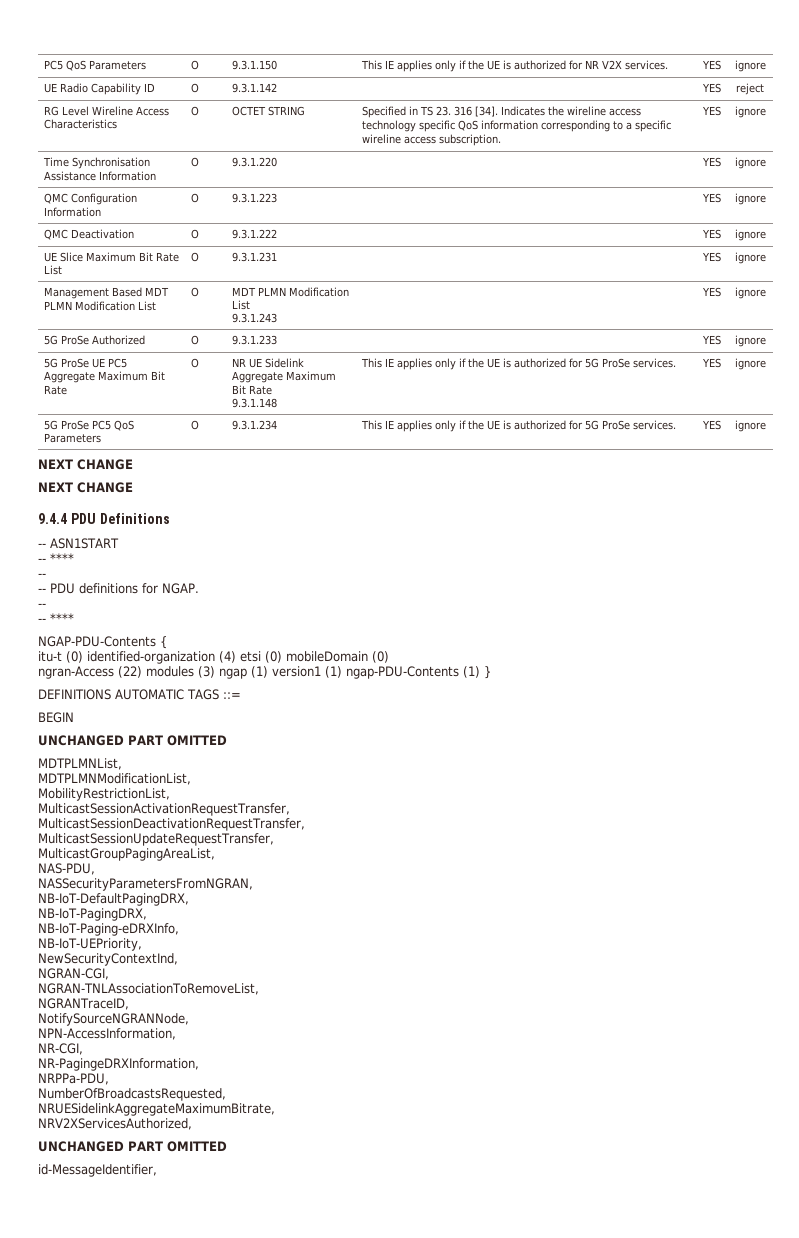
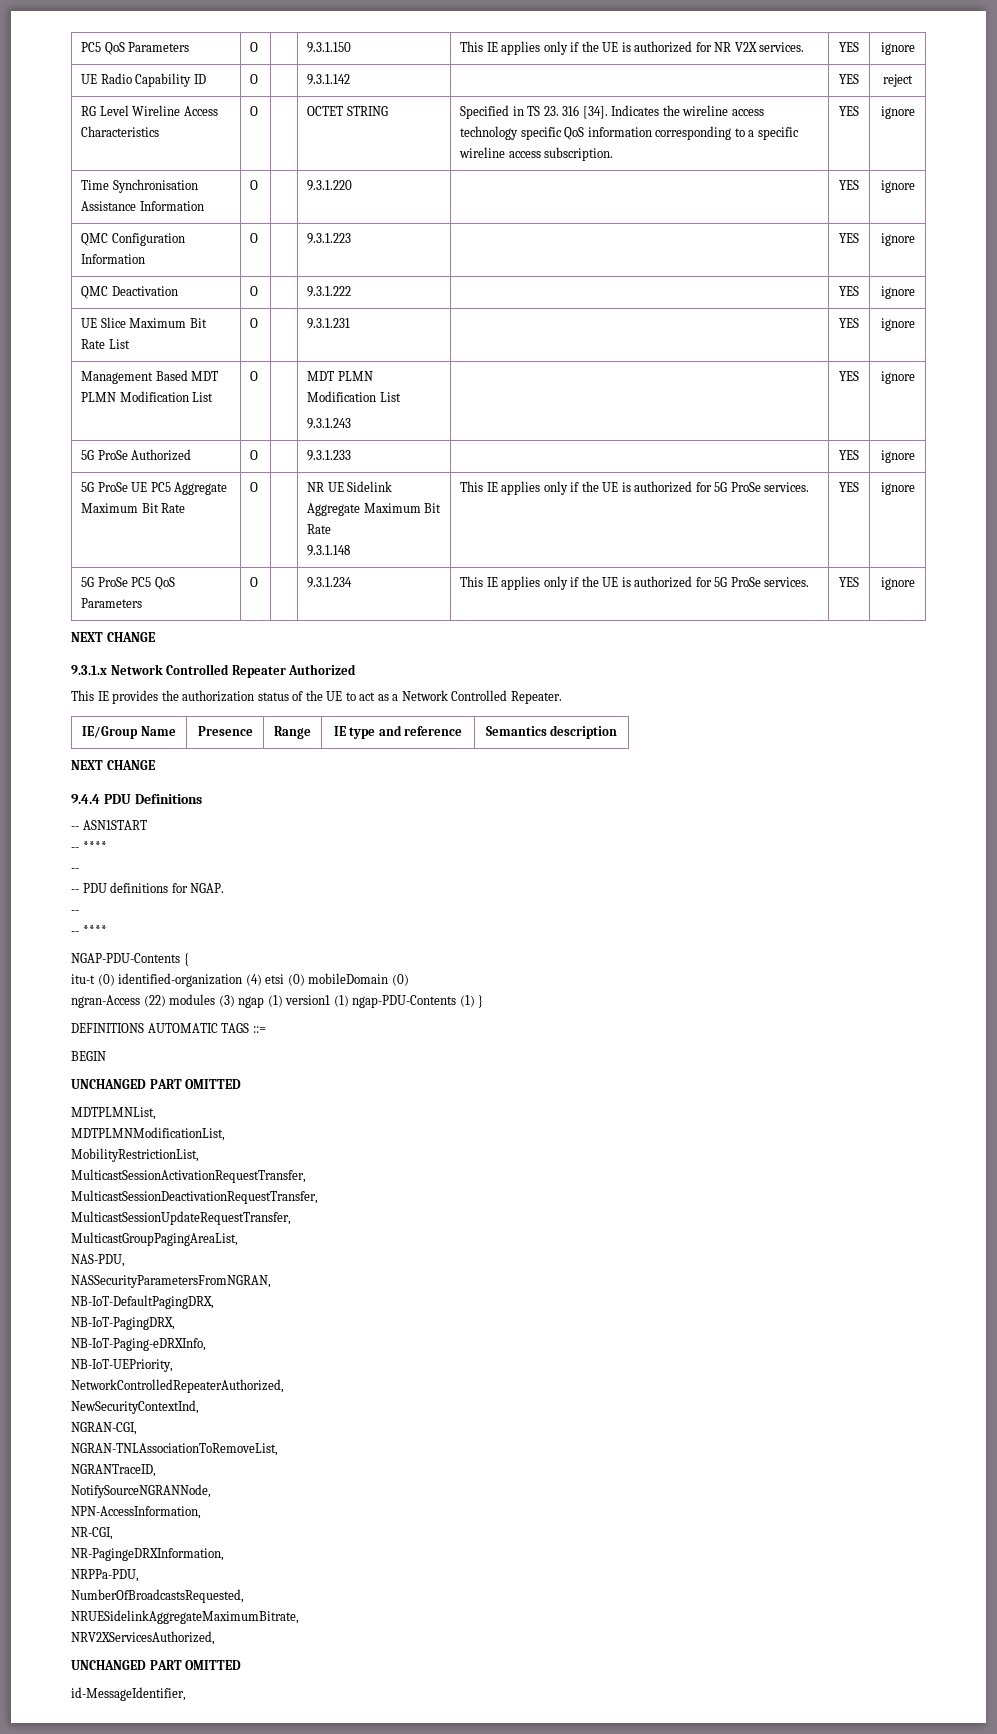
(133, 464) none -> [71,664,357,678] [71,690,562,704] [82,726,176,739] [197,726,253,736] [274,726,311,739] [333,725,463,739] [485,725,618,739] // 9.3.1.x Network Controlled Repeater Authorized // This IE provides the authorization status of the UE to act as a Network Controlled Repeater. // IE/Group Name | Presence | Range | IE type and reference | Semantics description
(142, 944) none -> [71,1379,284,1393] // NetworkControlledRepeaterAuthorized,

